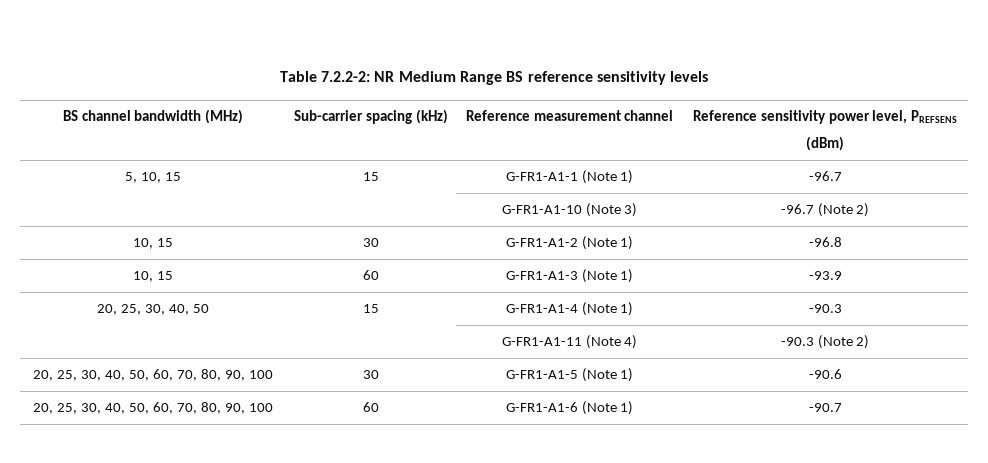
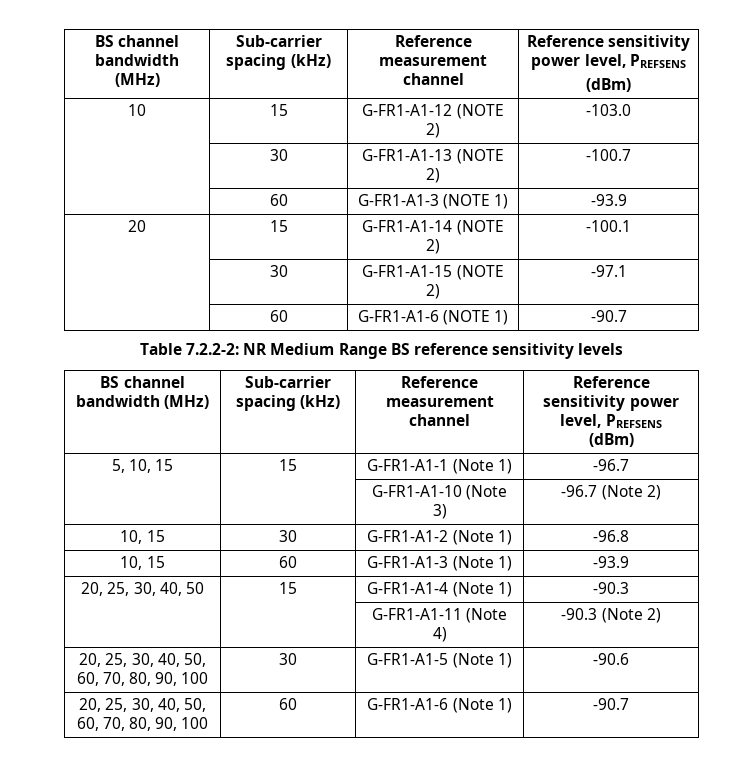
(279, 76) none -> [94,35,180,47] [95,54,179,66] [114,73,160,87] [235,35,322,47] [226,54,331,70] [394,35,472,47] [379,55,487,66] [402,73,464,85] [526,35,691,51] [531,54,686,70] [586,78,631,92] [128,104,146,116] [269,104,288,116] [362,104,504,119] [426,123,440,138] [586,104,631,116] [269,149,288,161] [362,149,504,164] [426,168,440,183] [586,149,631,161] [269,194,288,206] [357,194,509,209] [590,194,627,206] [128,220,146,232] [269,220,288,232] [362,220,504,235] [426,239,440,254] [586,220,631,232] [269,265,288,277] [362,265,504,280] [426,284,440,299] [590,265,627,277] [269,310,288,322] [357,310,509,325] [590,310,627,322] BS channel bandwidth (MHz) | Sub-carrier spacing (kHz) | Reference measurement channel | Reference sensitivity power level, PREFSENS // (dBm) // 10 | 15 | G-FR1-A1-12 (NOTE 2) | -103.0 // | 30 | G-FR1-A1-13 (NOTE 2) | -100.7 // | 60 | G-FR1-A1-3 (NOTE 1) | -93.9 // 20 | 15 | G-FR1-A1-14 (NOTE 2) | -100.1 // | 30 | G-FR1-A1-15 (NOTE 2) | -97.1 // | 60 | G-FR1-A1-6 (NOTE 1) | -90.7 //

